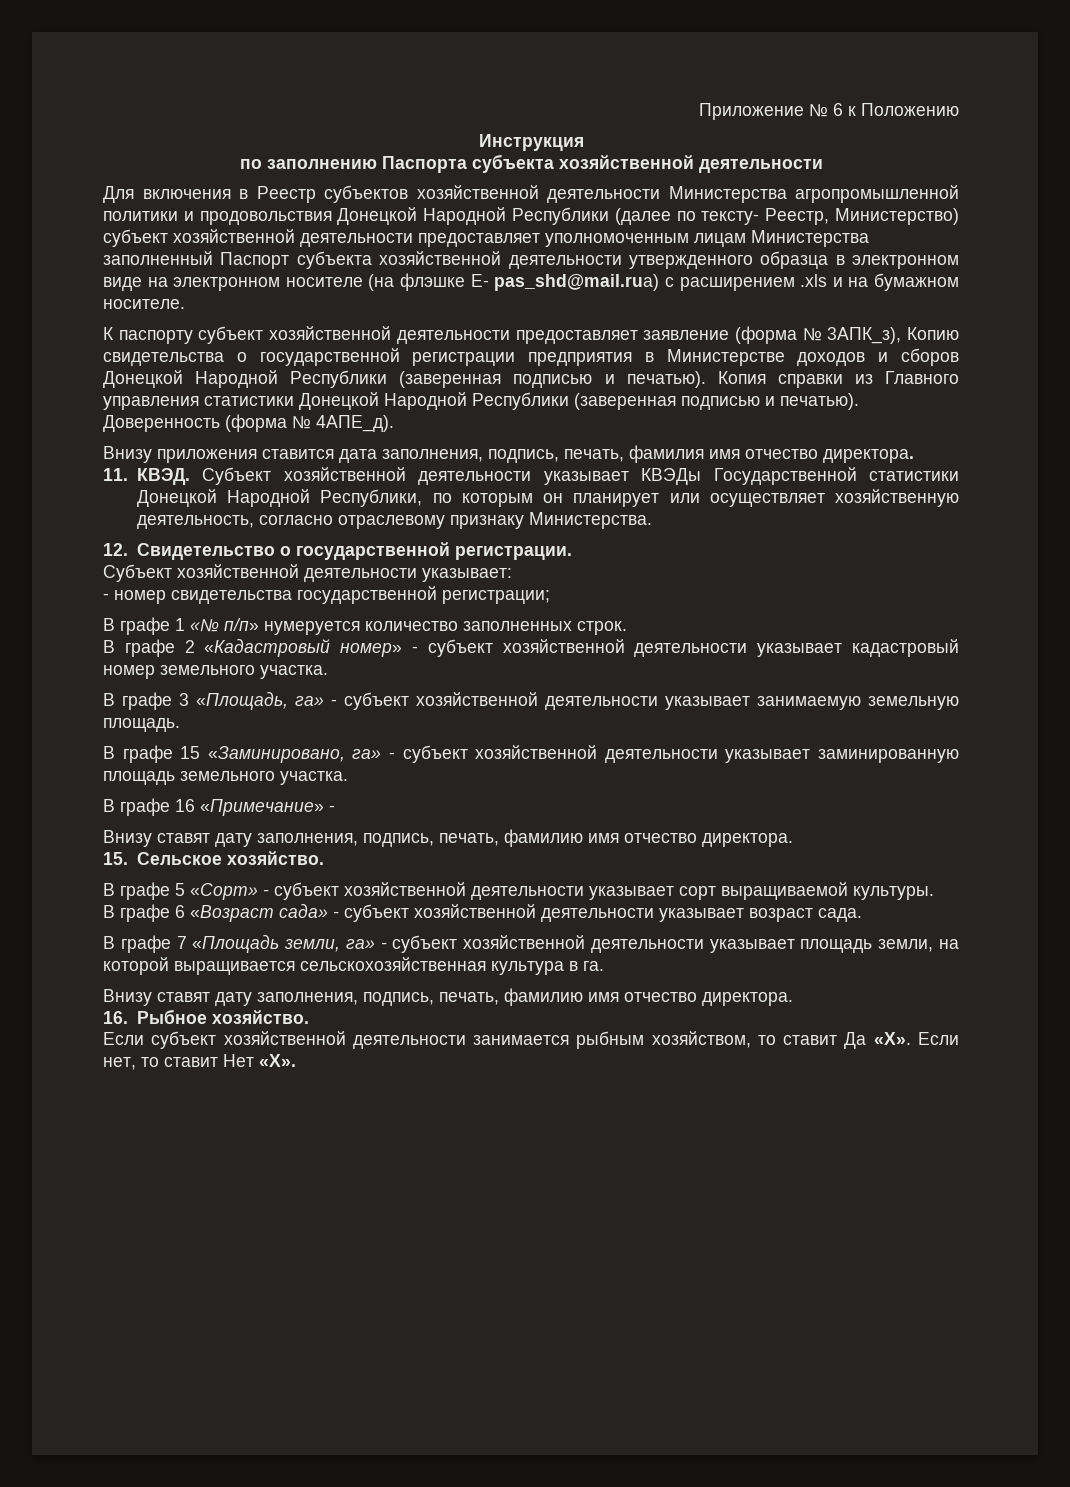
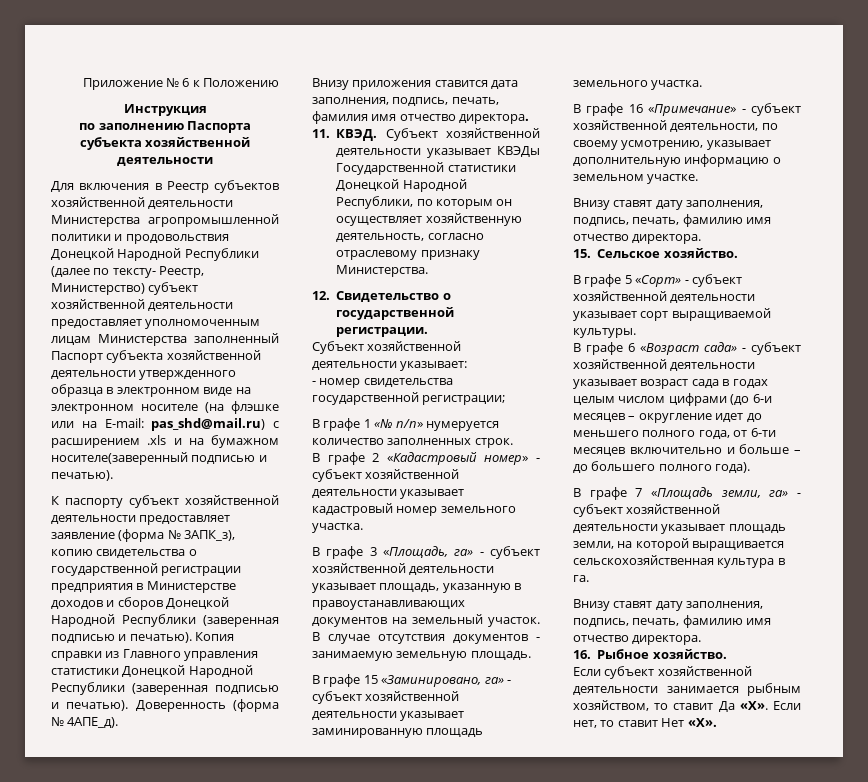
[470,274,660,291] E- pas_shd@mail.ruа) -> [51,418,266,431] или на E-mail: pas_shd@mail.ru)
[103,299,185,309] носителе. -> [51,452,267,465] [51,470,113,481] носителе(заверенный подписью и печатью).
[907,327,960,340] Копию -> [51,549,93,556] копию
[573,493,700,507] планирует или -> (513, 202) none
(750, 703) none -> [379,583,522,593] [312,600,465,610] [312,614,540,627] [312,632,540,644] площадь, указанную в правоустанавливающих документов на земельный участок. В случае отсутствия документов -
(335, 808) none -> [751,103,801,116] [573,120,778,132] [573,140,771,150] [573,154,781,167] [573,174,699,184] субъект хозяйственной деятельности, по своему усмотрению, указывает дополнительную информацию о земельном участке.
[818,908,862,922] сада. -> [691,379,768,388] [573,393,772,406] [573,413,762,423] [573,428,776,439] [573,444,801,456] [573,461,751,473] сада в годах целым числом цифрами (до 6-и месяцев – округление идет до меньшего полного года, от 6-ти месяцев включительно и больше – до большего полного года).

